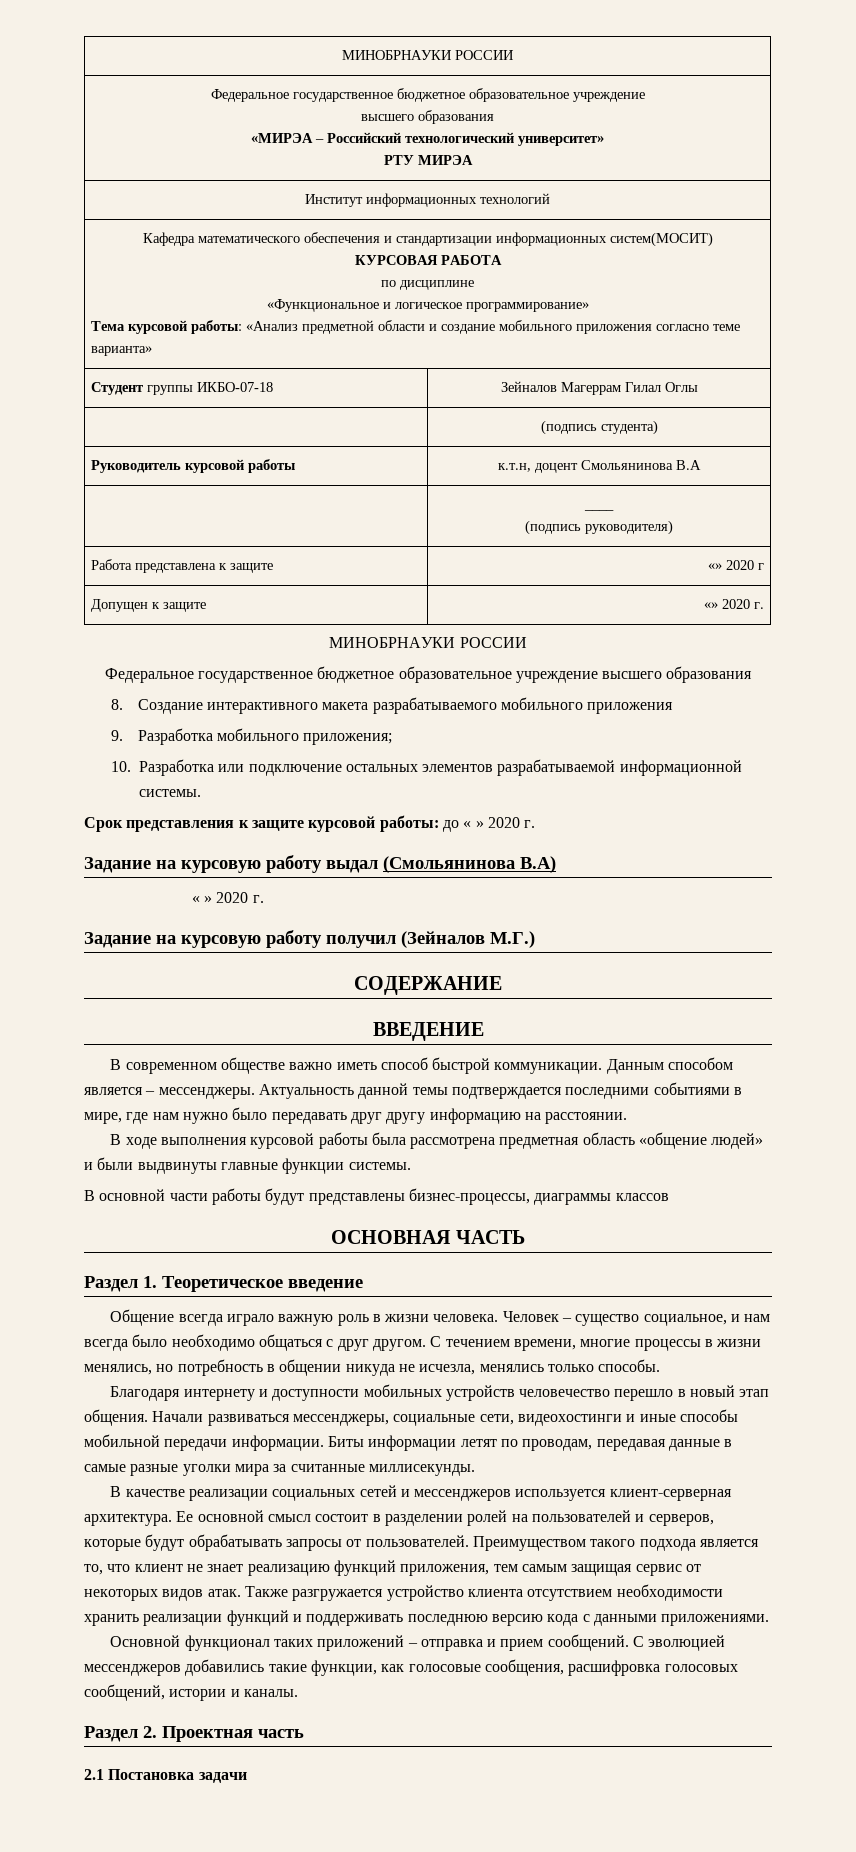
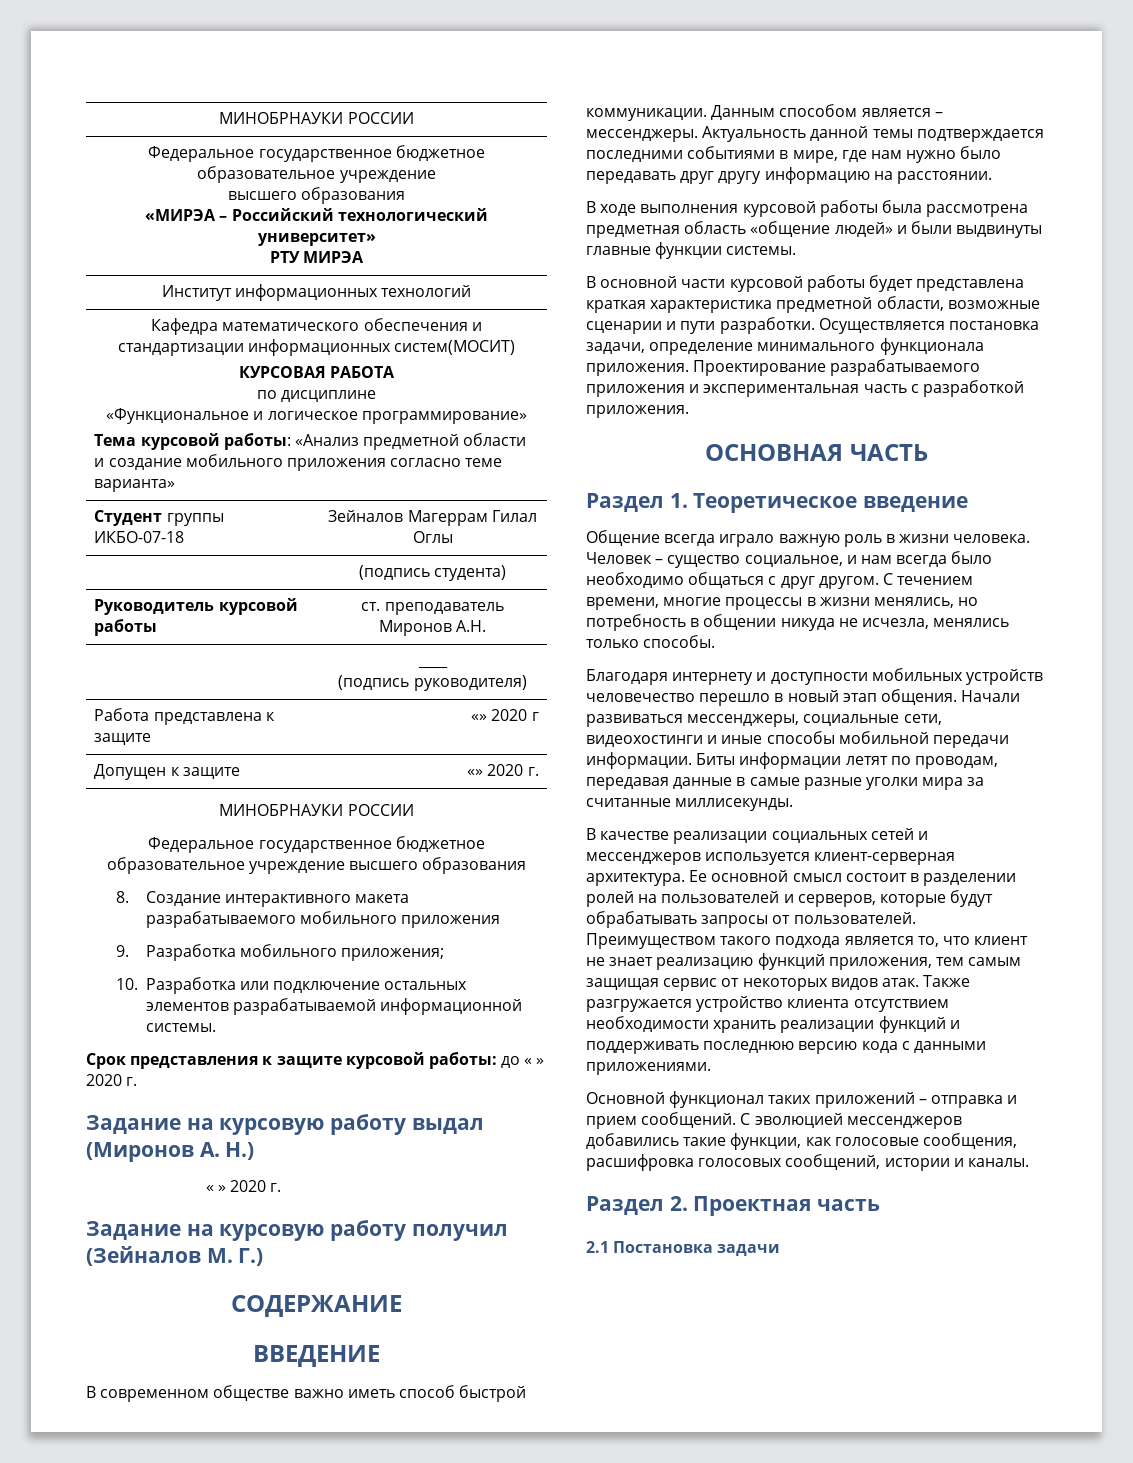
[498,460,701,473] к.т.н, доцент Смольянинова В.А -> [361,602,504,615] [378,620,487,636] ст. преподаватель Миронов А.Н.
[383,856,556,873] (Смольянинова В.А) -> [86,1142,255,1162] (Миронов А. Н.)
[490,931,535,948] М.Г.) -> [206,1248,264,1266] М. Г.)
[211,1188,669,1205] работы будут представлены бизнес-процессы, диаграммы классов -> [729,275,1025,292] [586,296,1040,313] [586,317,1039,334] [586,338,984,355] [586,359,981,376] [586,380,1024,397] [586,405,689,418] курсовой работы будет представлена краткая характеристика предметной области, возможные сценарии и пути разработки. Осуществляется постановка задачи, определение минимального функционала приложения. Проектирование разрабатываемого приложения и экспериментальная часть с разработкой приложения.

